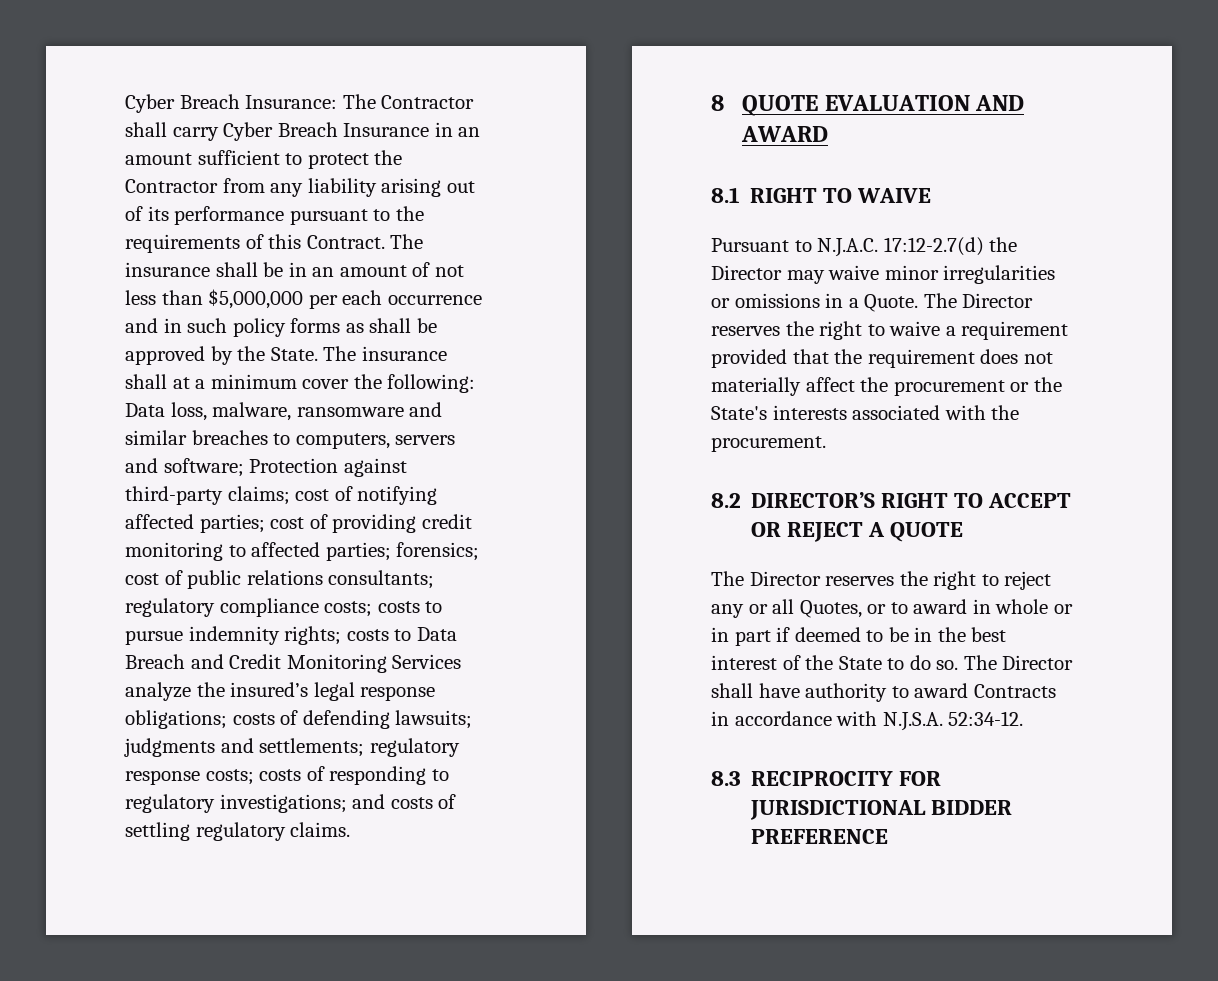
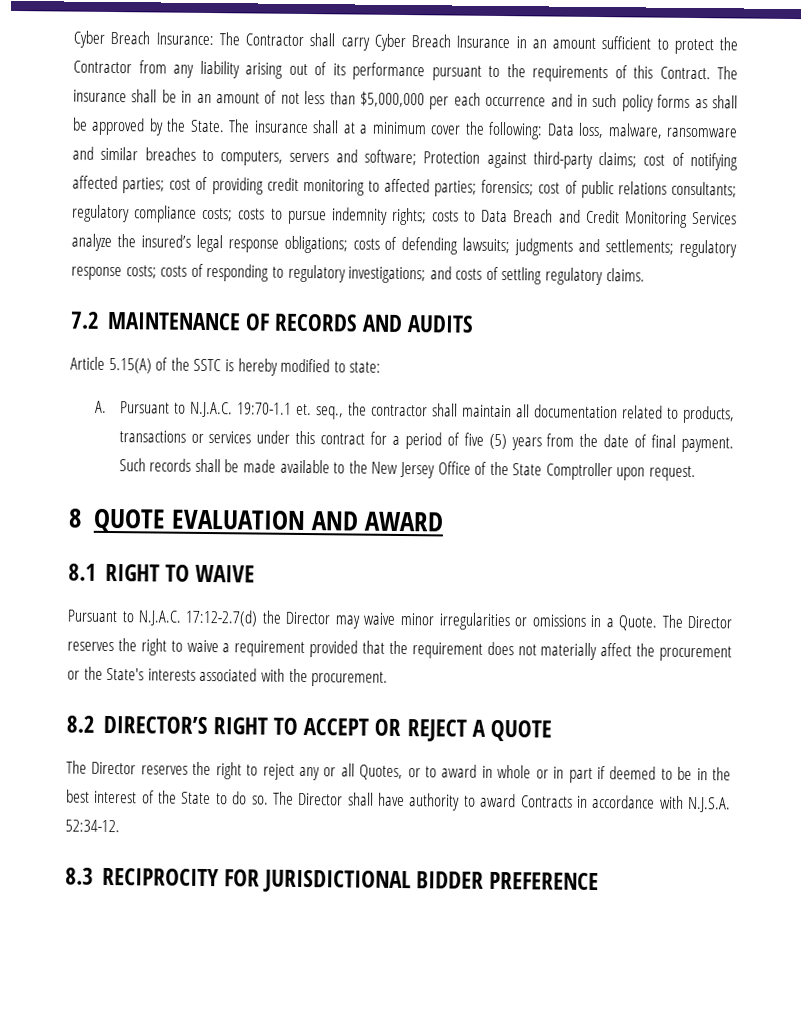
(351, 829) none -> [70,311,475,333] [70,356,382,376] [94,400,736,424] [118,430,734,453] [118,458,697,482] // 7.2 MAINTENANCE OF RECORDS AND AUDITS // Article 5.15(A) of the SSTC is hereby modified to state: // A. Pursuant to N.J.A.C. 19:70-1.1 et. seq., the contractor shall maintain all documentation related to products, transactions or services under this contract for a period of five (5) years from the date of final payment. Such records shall be made available to the New Jersey Office of the State Comptroller upon request.

